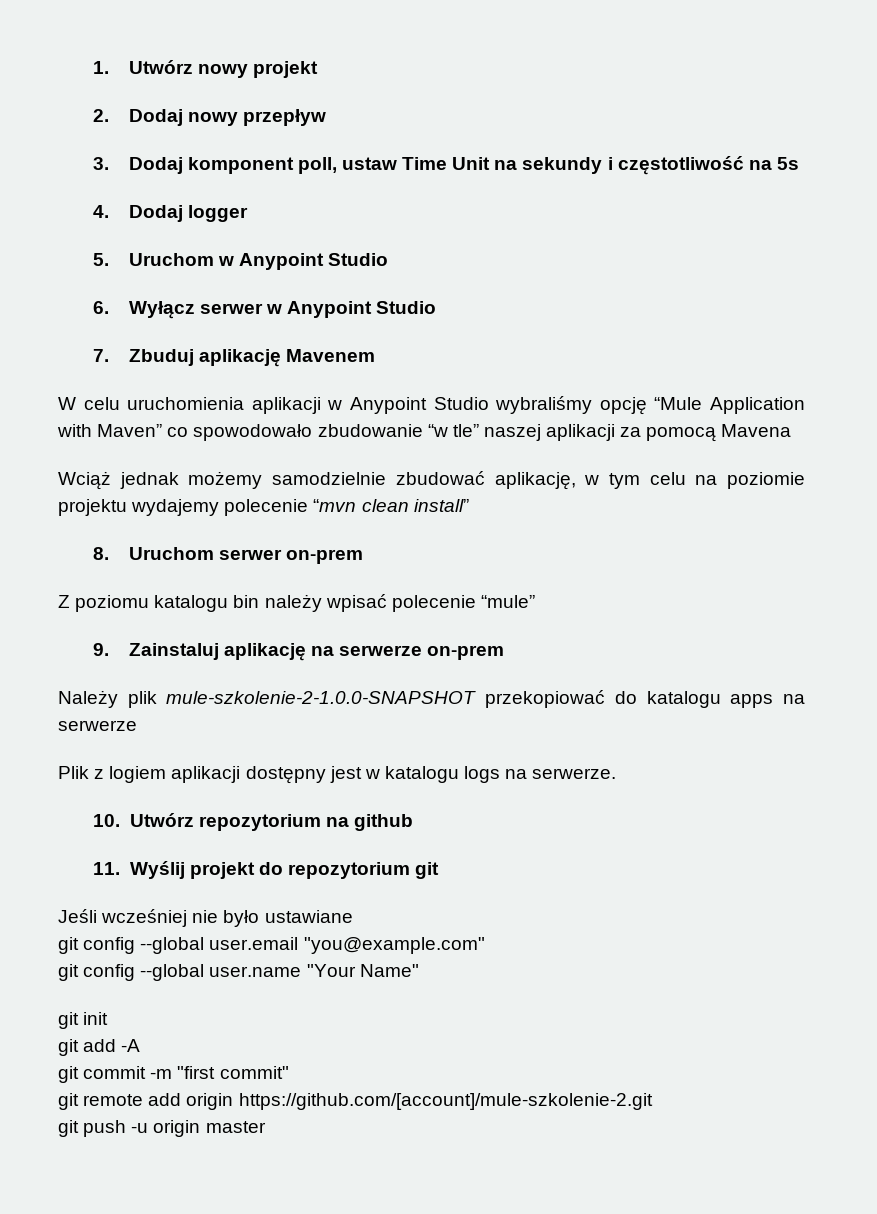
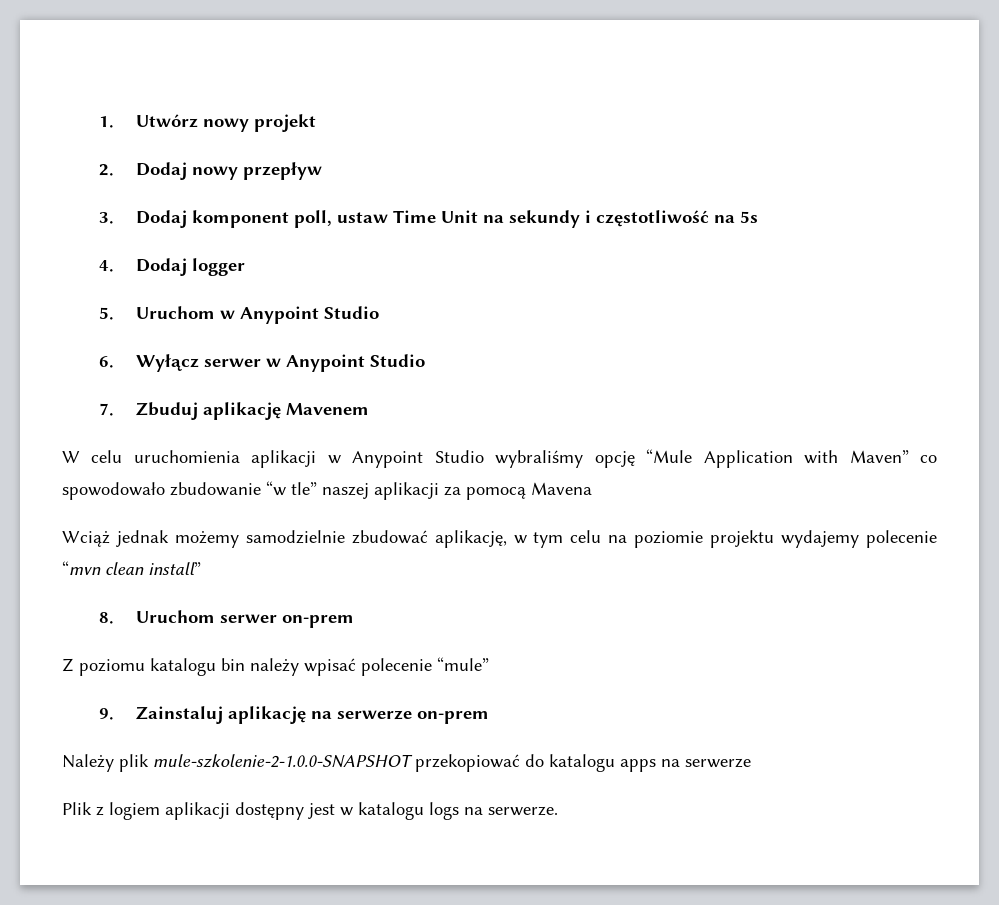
[93,813,414,831] [93,861,440,879] [58,909,353,927] [58,937,485,954] [58,964,419,981] [58,1012,109,1029] [58,1039,141,1056] [58,1066,289,1083] [58,1093,653,1110] [58,1120,266,1137] // 10. Utwórz repozytorium na github // 11. Wyślij projekt do repozytorium git // Jeśli wcześniej nie było ustawiane // git config --global user.email "you@example.com" // git config --global user.name "Your Name" // git init // git add -A // git commit -m "first commit" // git remote add origin https://github.com/[account]/mule-szkolenie-2.git // git push -u origin master -> (558, 811) none

